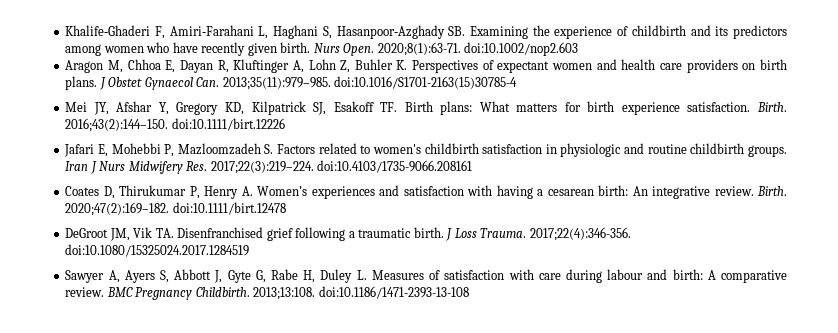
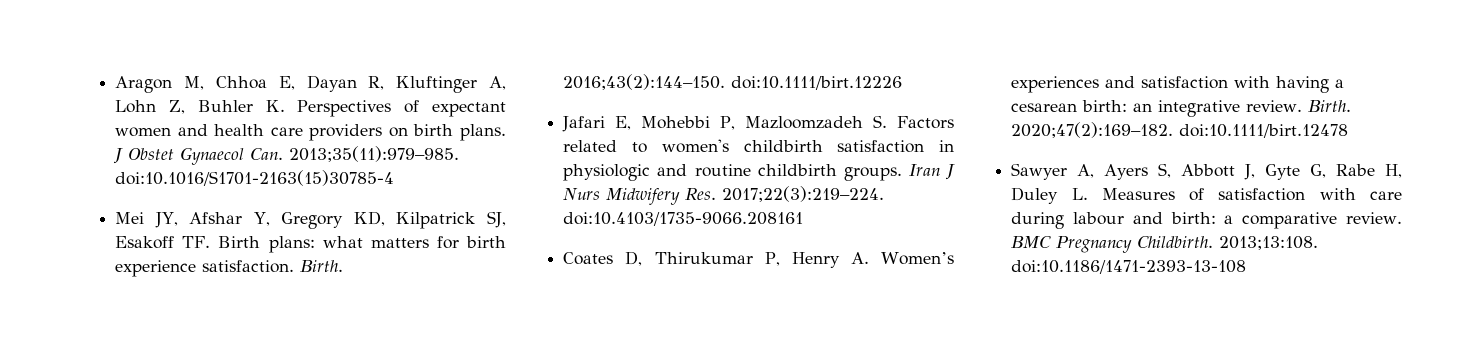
[65,25,788,39] [65,42,579,56] Khalife‐Ghaderi F, Amiri‐Farahani L, Haghani S, Hasanpoor‐Azghady SB. Examining the experience of childbirth and its predictors among women who have recently given birth. Nurs Open. 2020;8(1):63-71. doi:10.1002/nop2.603 // -> (115, 84) none
[479,101,510,112] What -> [322,236,363,248] what
[632,186,648,196] An -> [1133,103,1153,112] an
[65,227,631,241] [65,244,250,257] // DeGroot JM, Vik TA. Disenfranchised grief following a traumatic birth. J Loss Trauma. 2017;22(4):346-356. doi:10.1080/15325024.2017.1284519 -> (1349, 131) none
[707,270,716,280] A -> [1224,215,1234,224] a

